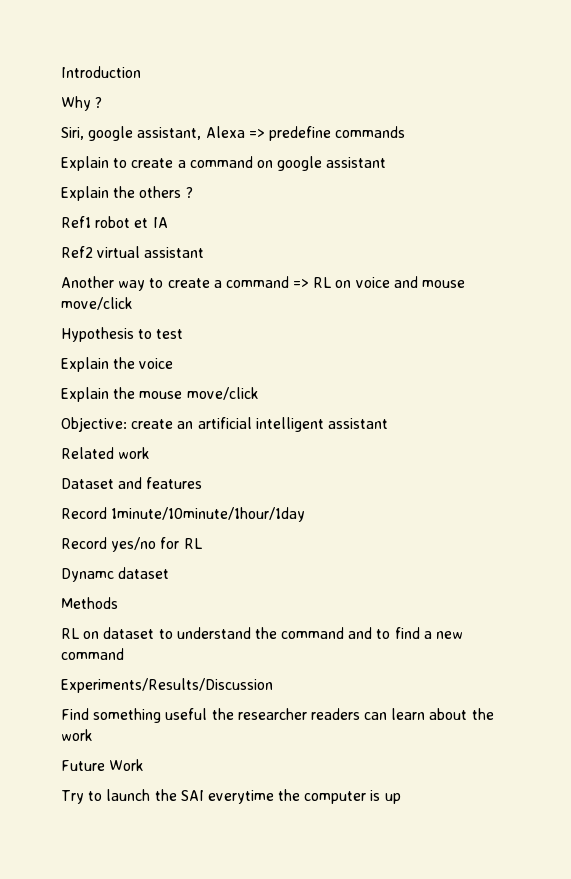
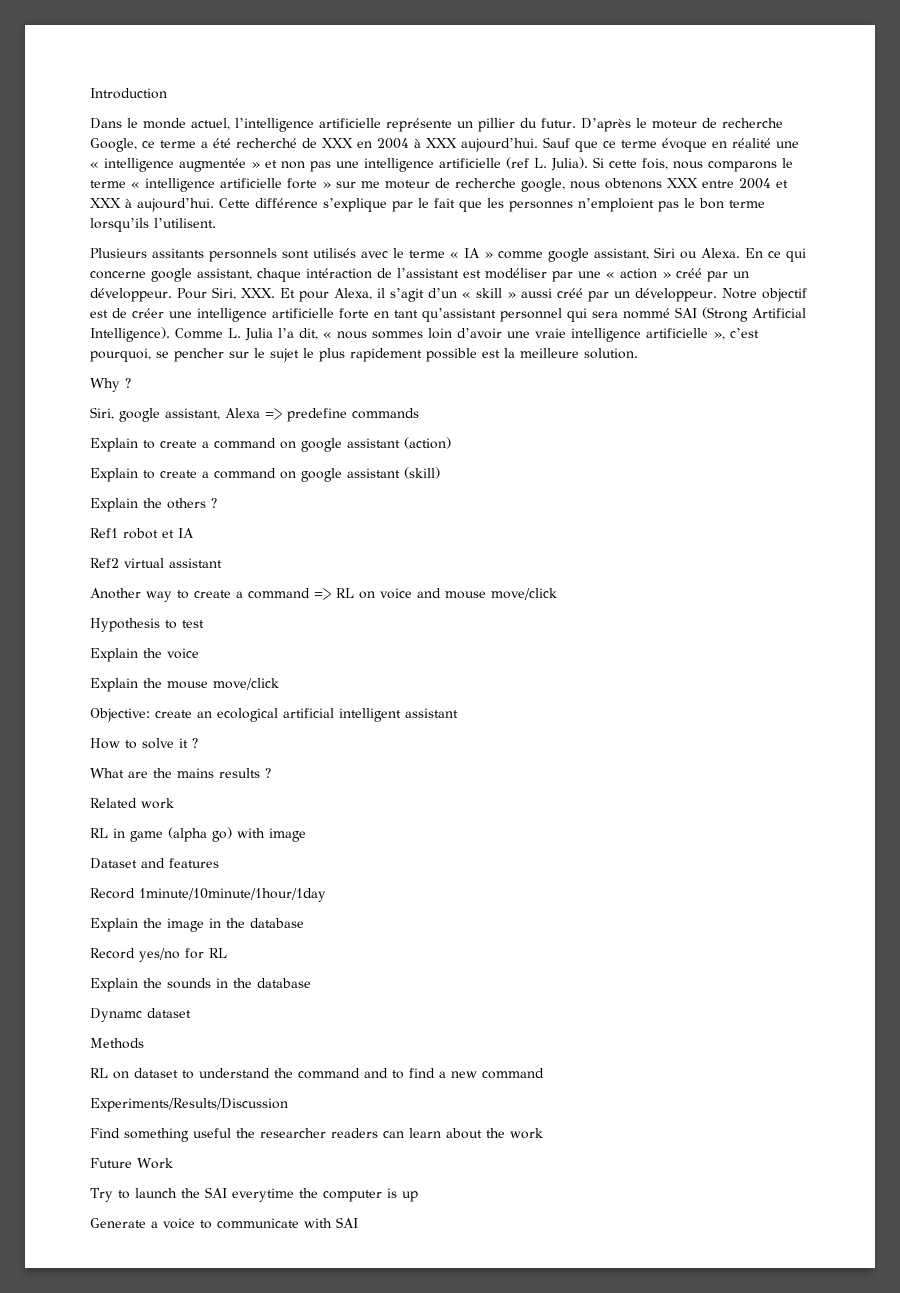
(141, 72) none -> [90,118,783,132] [90,137,799,152] [90,157,793,172] [90,178,788,192] [90,198,765,212] [90,218,216,232] [90,247,806,262] [90,268,749,282] [90,287,807,302] [90,307,806,322] [90,327,759,342] [90,348,638,362] // Dans le monde actuel, l’intelligence artificielle représente un pillier du futur. D’après le moteur de recherche Google, ce terme a été recherché de XXX en 2004 à XXX aujourd’hui. Sauf que ce terme évoque en réalité une « intelligence augmentée » et non pas une intelligence artificielle (ref L. Julia). Si cette fois, nous comparons le terme « intelligence artificielle forte » sur me moteur de recherche google, nous obtenons XXX entre 2004 et XXX à aujourd’hui. Cette différence s’explique par le fait que les personnes n’emploient pas le bon terme lorsqu’ils l’utilisent. // Plusieurs assitants personnels sont utilisés avec le terme « IA » comme google assistant, Siri ou Alexa. En ce qui concerne google assistant, chaque intéraction de l’assistant est modéliser par une « action » créé par un développeur. Pour Siri, XXX. Et pour Alexa, il s’agit d’un « skill » aussi créé par un développeur. Notre objectif est de créer une intelligence artificielle forte en tant qu’assistant personnel qui sera nommé SAI (Strong Artificial Intelligence). Comme L. Julia l’a dit, « nous sommes loin d’avoir une vraie intelligence artificielle », c’est pourquoi, se pencher sur le sujet le plus rapidement possible est la meilleure solution.
(387, 162) none -> [404,437,451,449] [90,467,440,482] (action) // Explain to create a command on google assistant (skill)
(194, 425) none -> [217,708,278,722] ecological
[61,447,151,459] Related work -> [90,738,198,749] [90,768,271,778] [90,798,174,809] [90,827,306,842] How to solve it ? // What are the mains results ? // Related work // RL in game (alpha go) with image
[61,537,202,552] Record yes/no for RL -> [90,918,304,932] [90,948,227,962] [90,978,311,992] Explain the image in the database // Record yes/no for RL // Explain the sounds in the database
(401, 798) none -> [90,1217,358,1229] // Generate a voice to communicate with SAI

